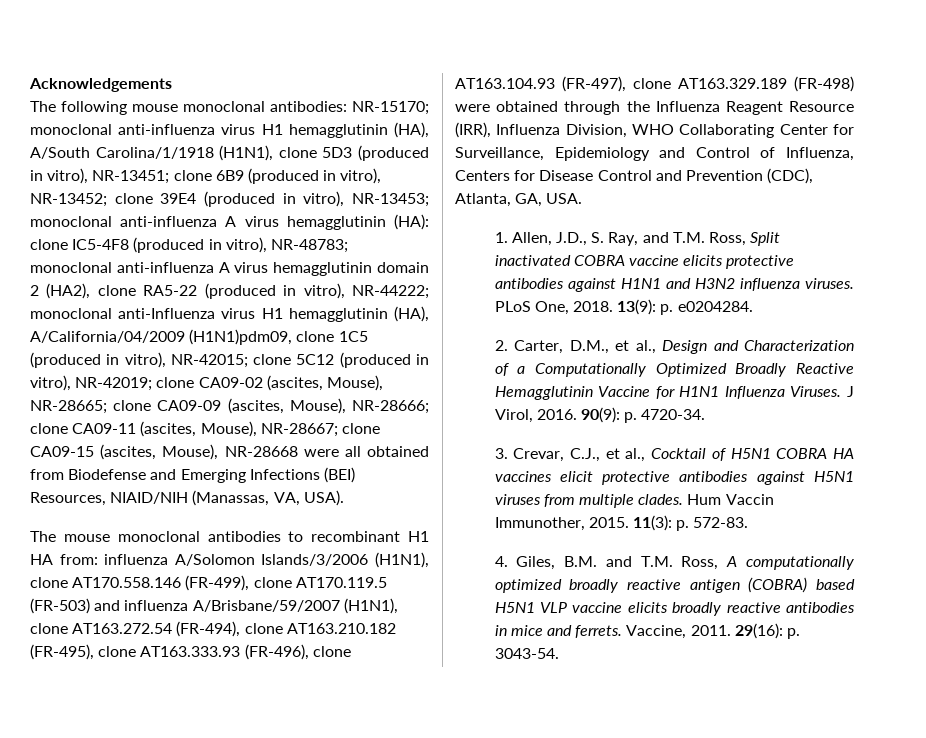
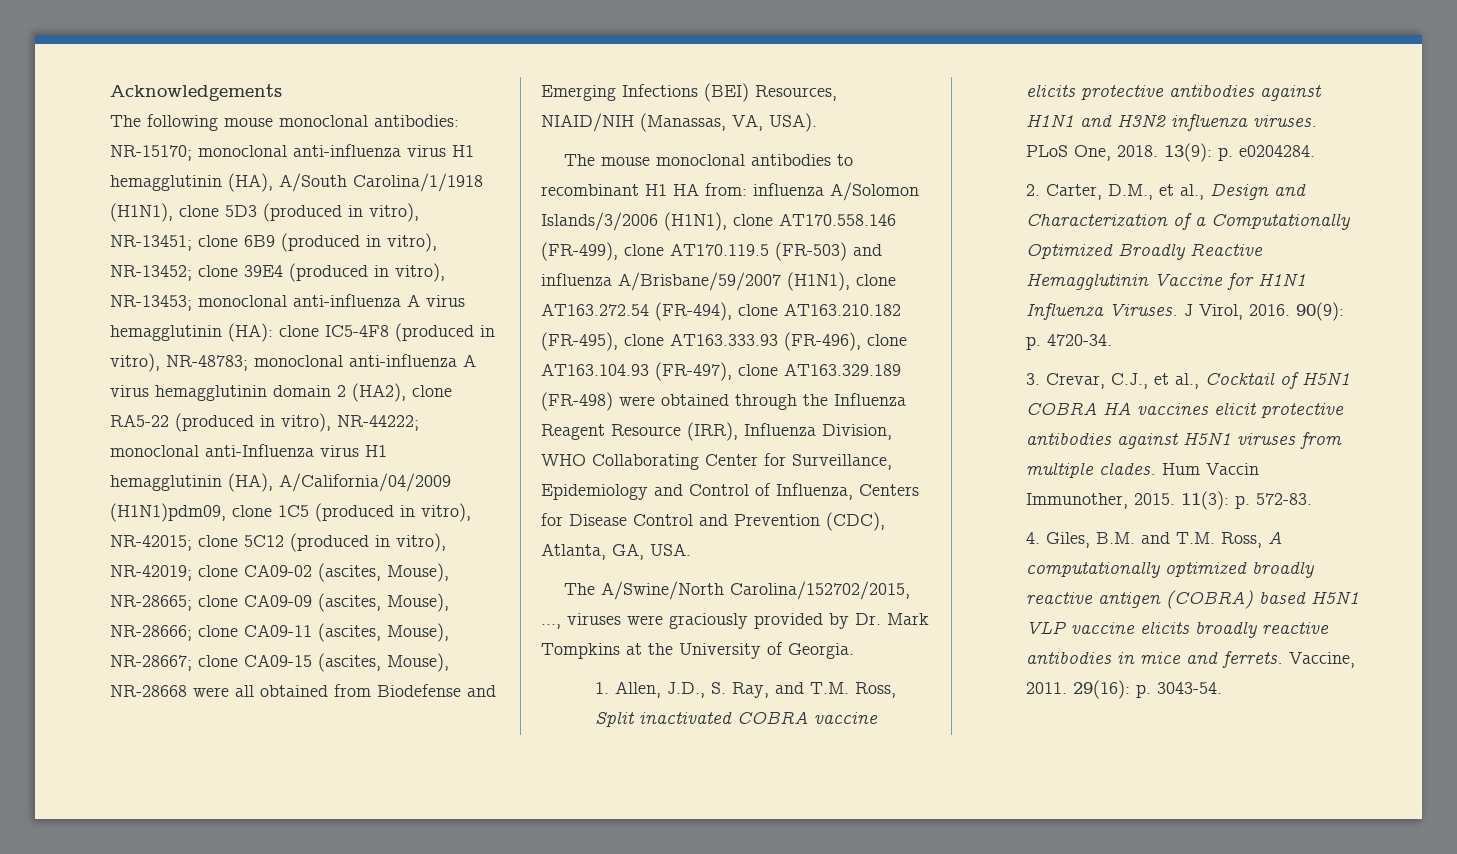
(583, 198) none -> [563,581,910,600] [541,613,929,629] [541,642,854,659] // The A/Swine/North Carolina/152702/2015, …, viruses were graciously provided by Dr. Mark Tompkins at the University of Georgia.

